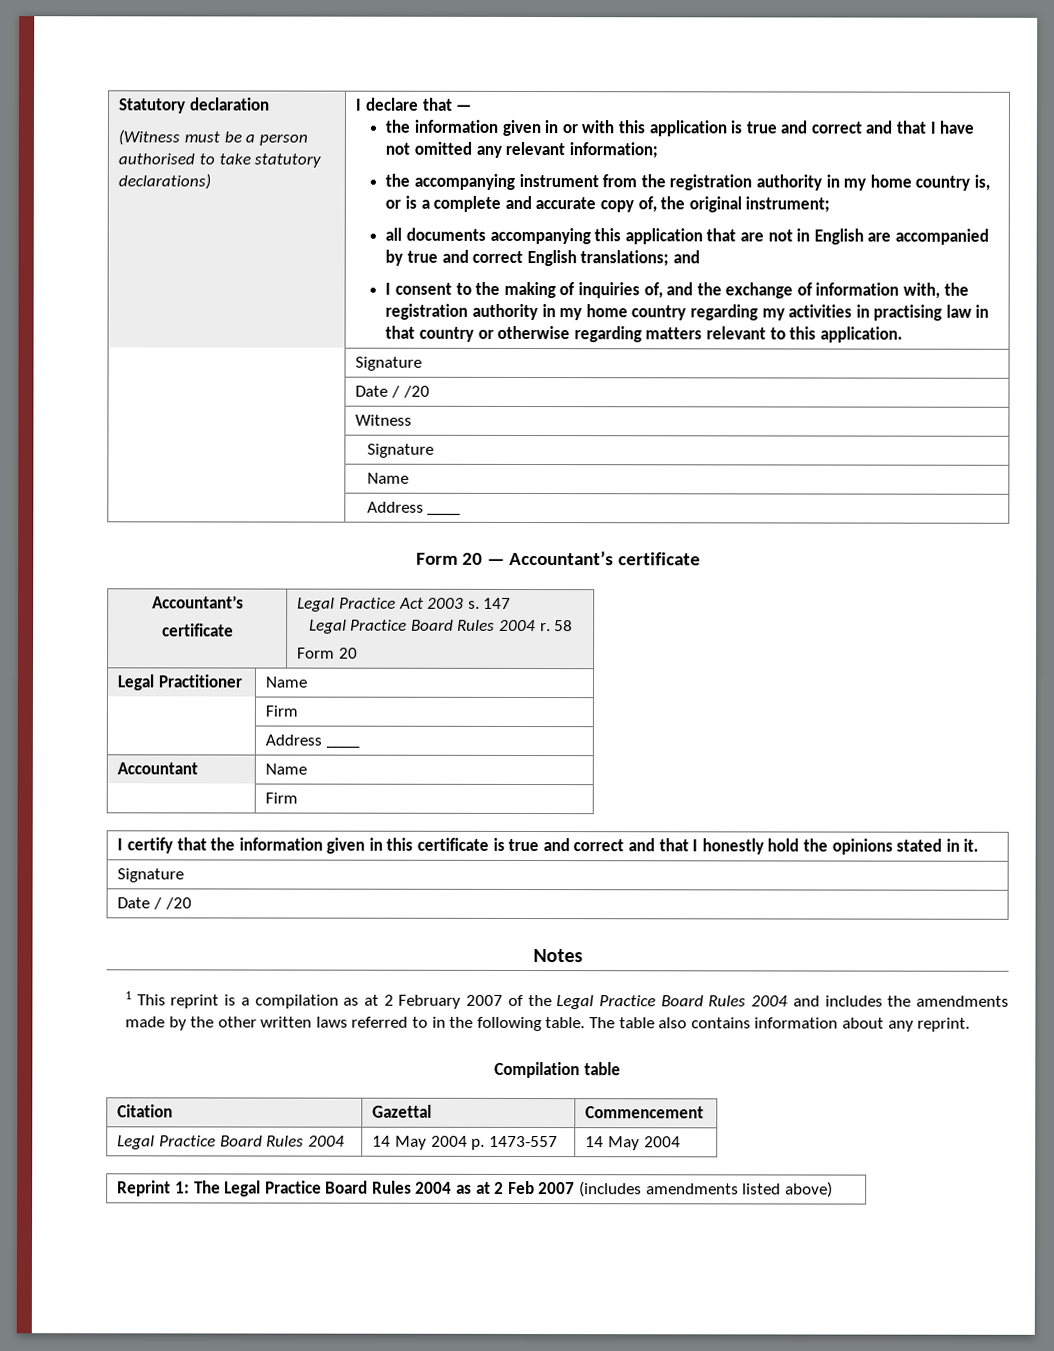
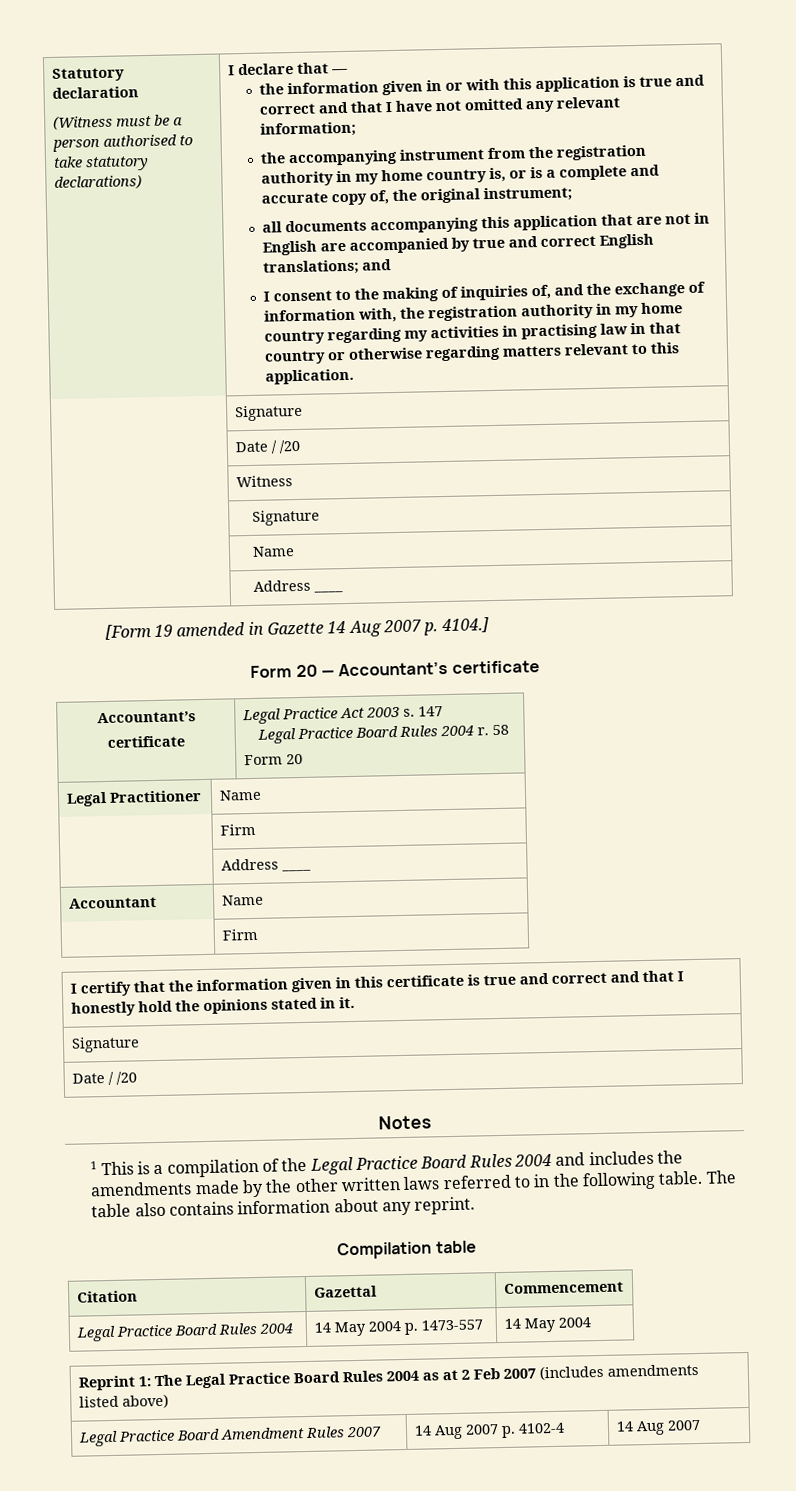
(462, 514) none -> [104,617,489,640] // [Form 19 amended in Gazette 14 Aug 2007 p. 4104.]
[170,994,220,1009] reprint -> (134, 1168) none
[343,994,504,1009] as at 2 February 2007 -> (259, 1168) none
(833, 1189) none -> [77,1426,382,1447] [413,1422,565,1440] [615,1419,701,1436] // Legal Practice Board Amendment Rules 2007 | 14 Aug 2007 p. 4102-4 | 14 Aug 2007

